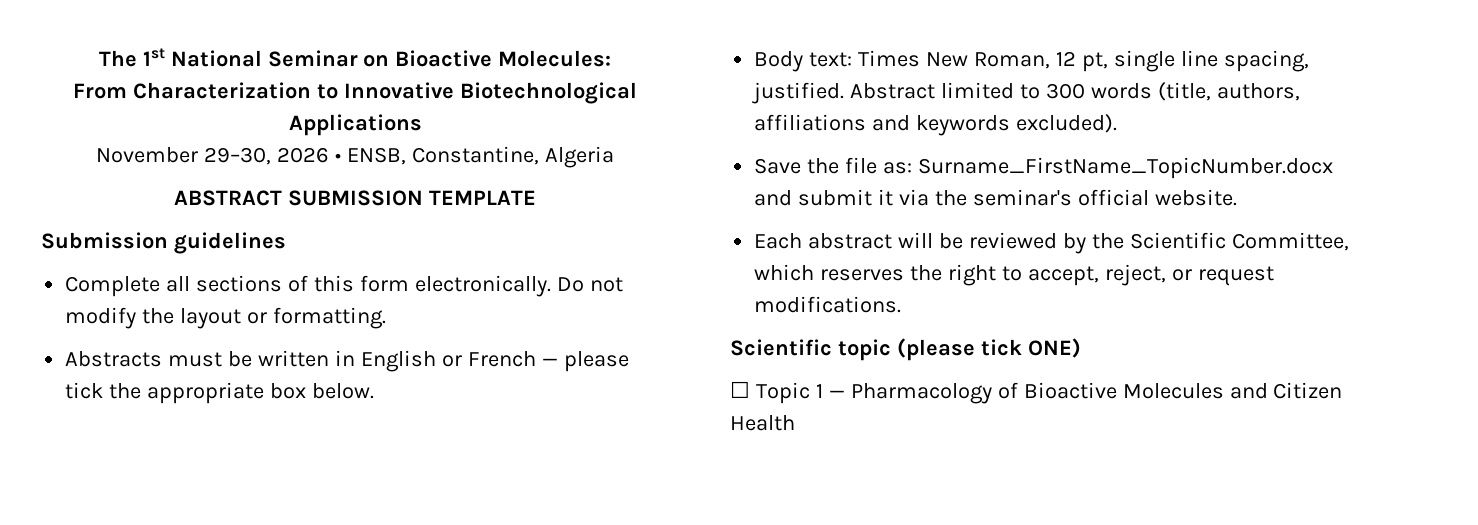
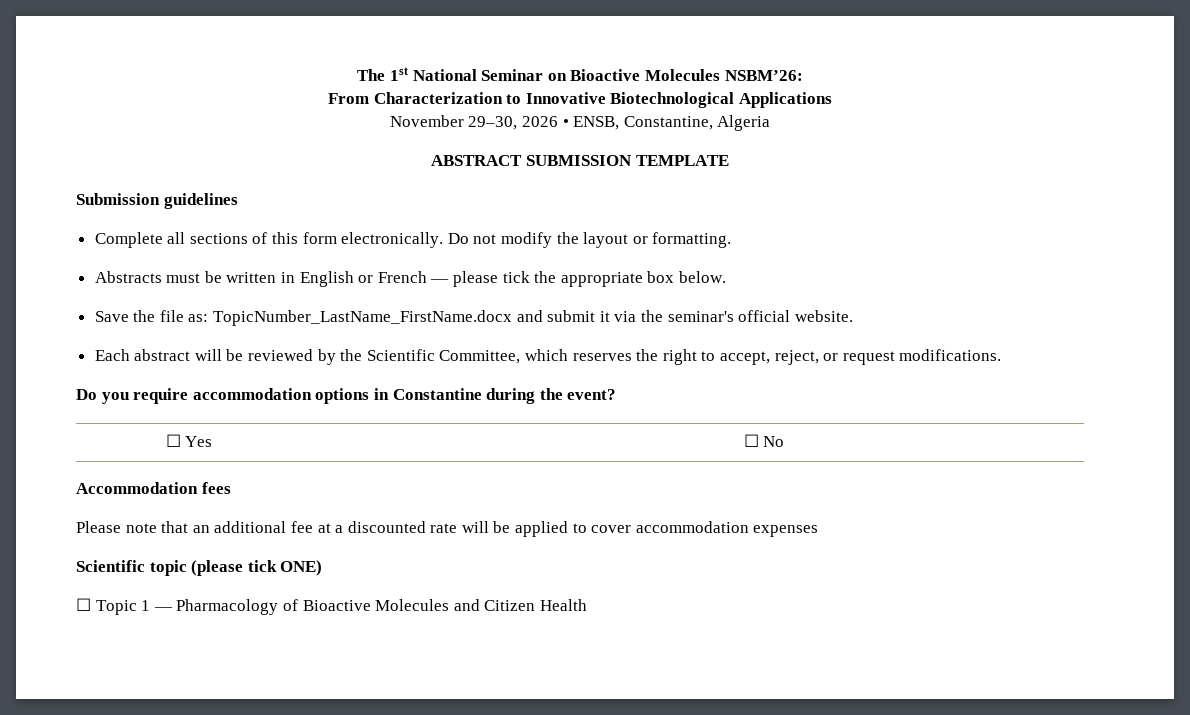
[498,50,612,67] Molecules: -> [644,69,803,81] Molecules NSBM’26:
[754,50,1309,72] [752,82,1300,104] [754,114,1118,136] // Body text: Times New Roman, 12 pt, single line spacing, justified. Abstract limited to 300 words (title, authors, affiliations and keywords excluded). -> (726, 277) none
[917,157,1333,179] Surname_FirstName_TopicNumber.docx -> [213,310,513,326] TopicNumber_LastName_FirstName.docx
(902, 304) none -> [76,388,617,404] [165,434,213,447] [743,434,785,447] [76,482,231,494] [76,521,819,537] // Do you require accommodation options in Constantine during the event? // ☐ Yes | ☐ No // Accommodation fees // Please note that an additional fee at a discounted rate will be applied to cover accommodation expenses

